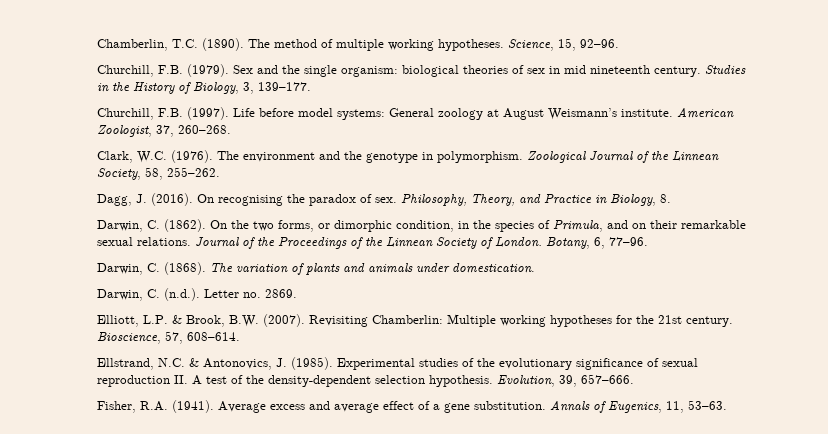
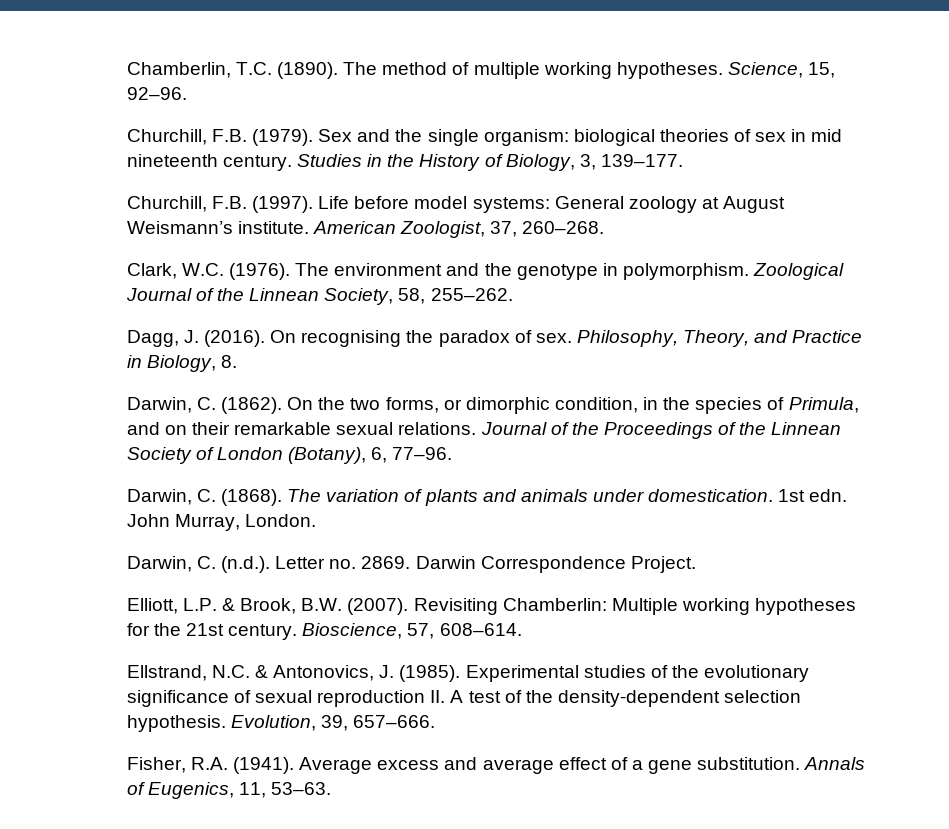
[495,237,591,249] London. Botany, -> [217,447,367,464] London (Botany),
(536, 268) none -> [778,489,848,502] [126,514,317,531] 1st edn. John Murray, London.
(298, 293) none -> [415,556,696,573] Darwin Correspondence Project.

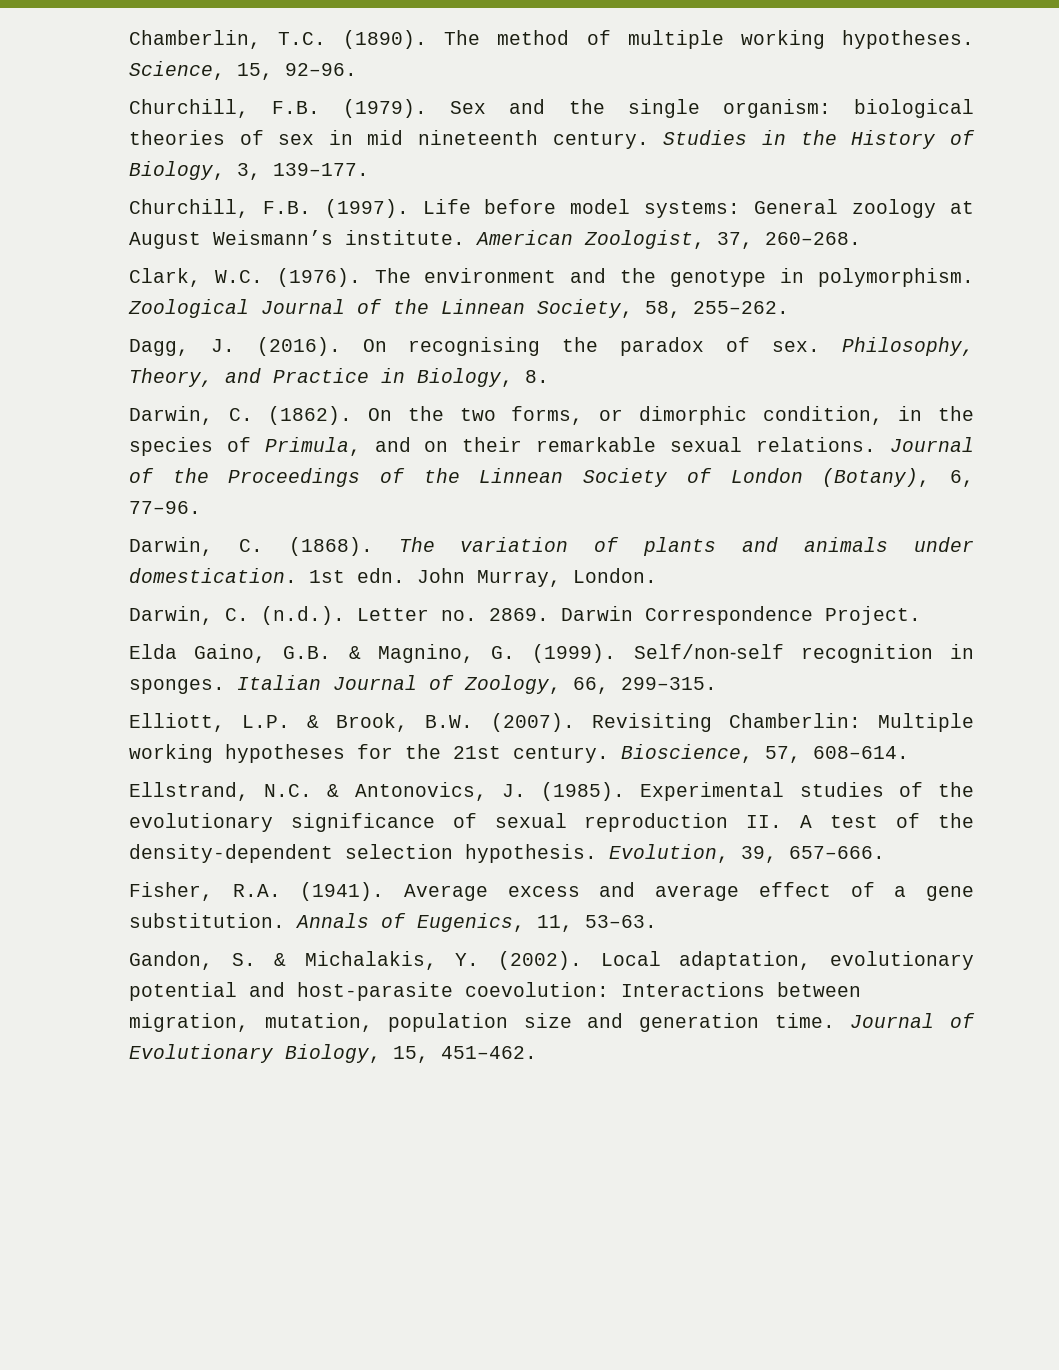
(696, 564) none -> [128,644,975,663] [128,675,717,694] // Elda Gaino, G.B. & Magnino, G. (1999). Self/non‐self recognition in sponges. Italian Journal of Zoology, 66, 299–315.
(332, 788) none -> [128,951,974,970] [128,982,861,1001] [128,1013,975,1032] [128,1044,537,1063] // Gandon, S. & Michalakis, Y. (2002). Local adaptation, evolutionary potential and host-parasite coevolution: Interactions between migration, mutation, population size and generation time. Journal of Evolutionary Biology, 15, 451–462.

